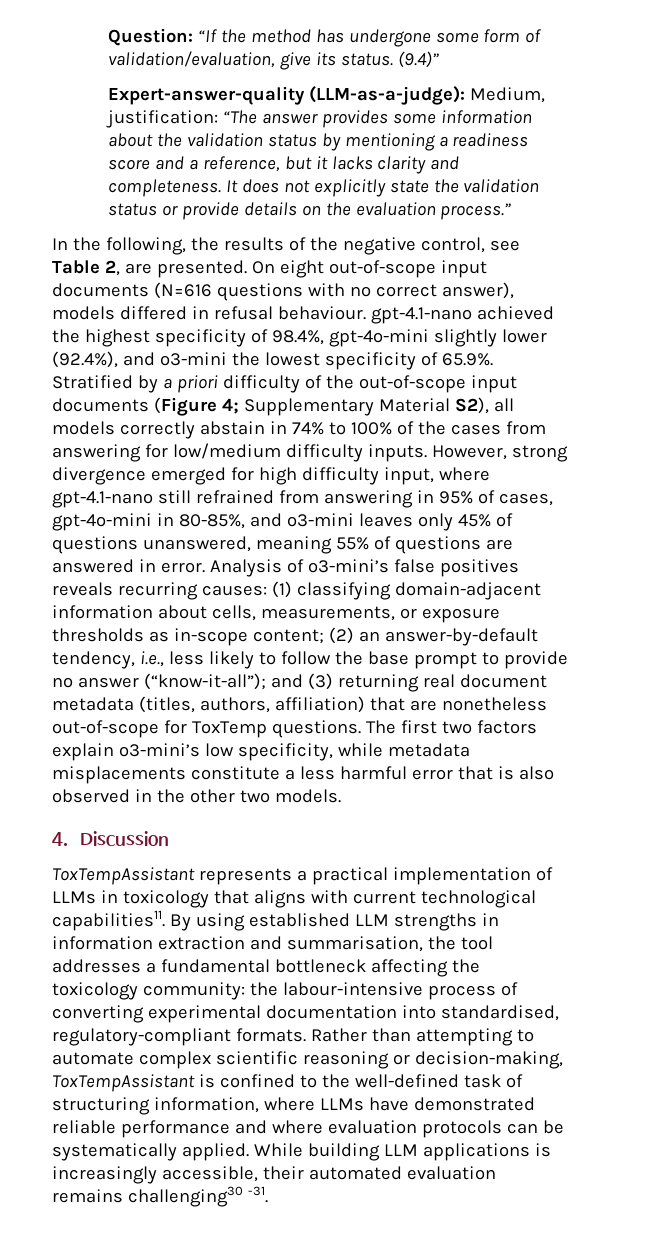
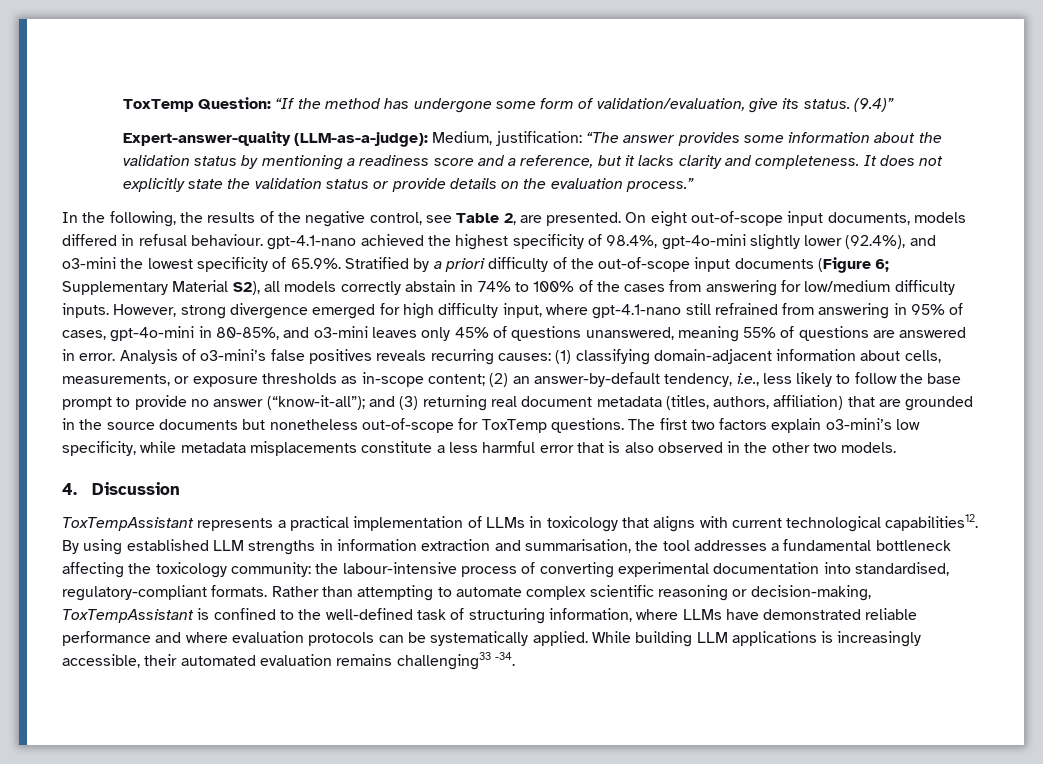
(107, 37) none -> [122,99,194,112] ToxTemp
[52,282,514,301] documents (N=616 questions with no correct answer), -> [827,212,910,225] documents,
[221,398,239,414] 4; -> [875,259,890,272] 6;
(437, 705) none -> [905,396,974,411] [62,418,266,430] grounded in the source documents but
[52,910,165,931] capabilities11. -> [885,514,979,531] capabilities12.
[127,1186,268,1207] challenging30 -31. -> [396,652,515,670] challenging33 -34.

